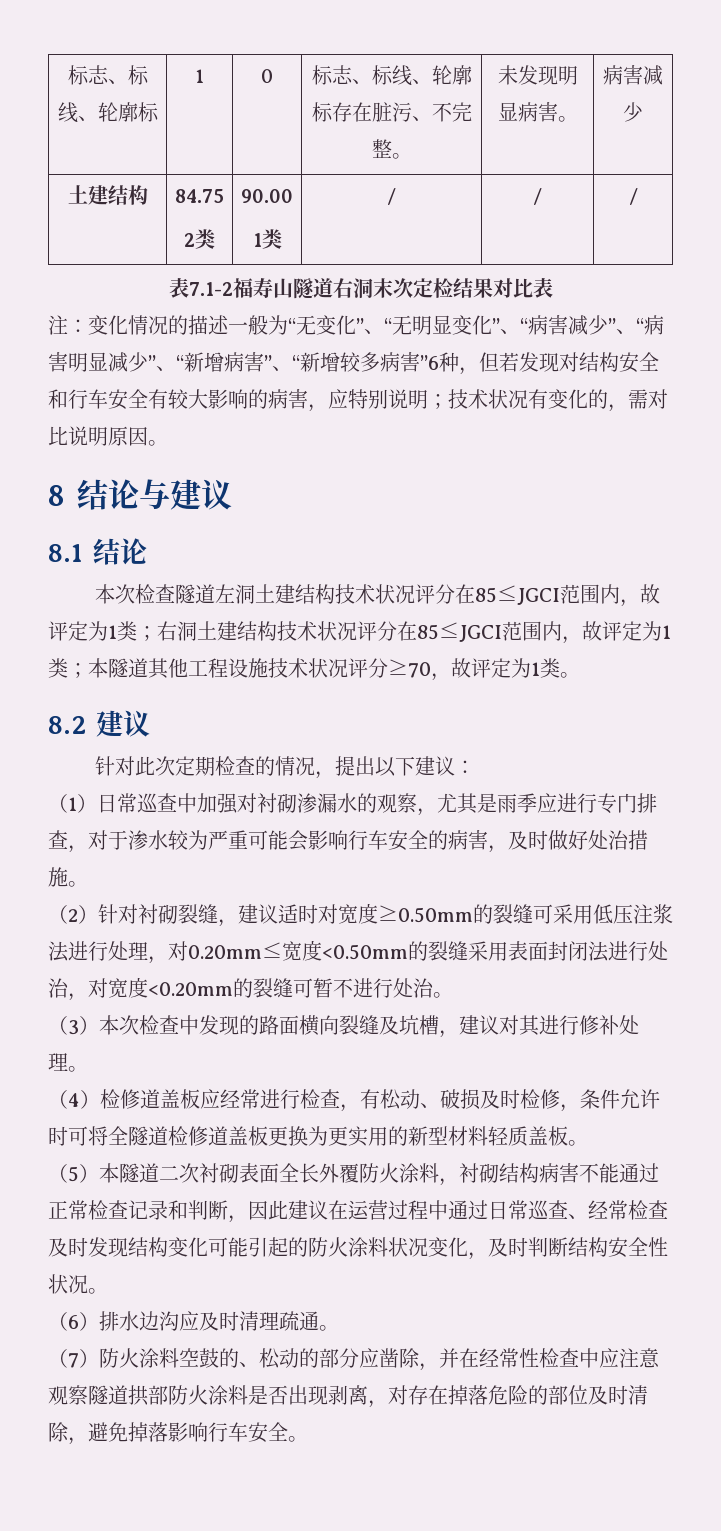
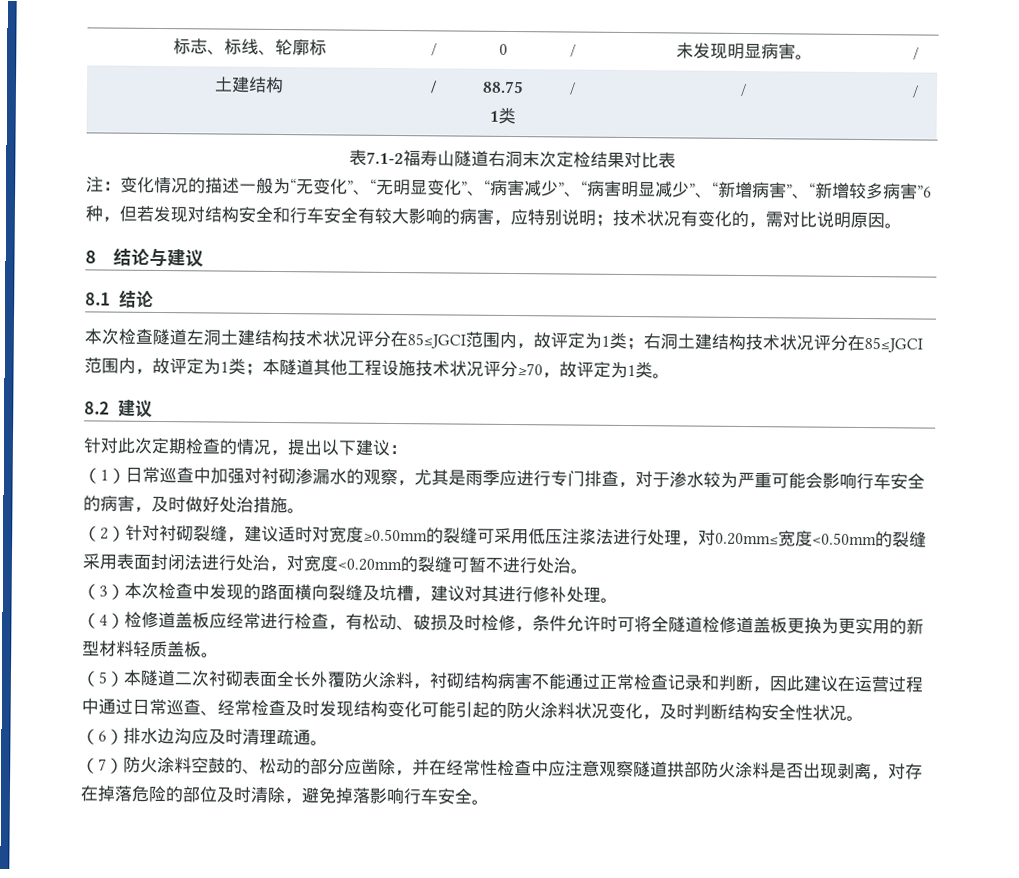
[195,69,204,83] 1 -> [430,43,437,56] /
[311,65,472,86] [311,102,472,122] [371,139,412,159] 标志、标线、轮廓标存在脏污、不完整。 -> [570,44,576,57] /
[603,65,663,85] [623,102,643,122] 病害减少 -> [912,47,919,60] /
[175,189,224,203] [184,229,215,249] [241,189,293,203] 84.75 // 2类 | 90.00 -> [429,80,438,94] [481,80,524,94] / | 88.75

